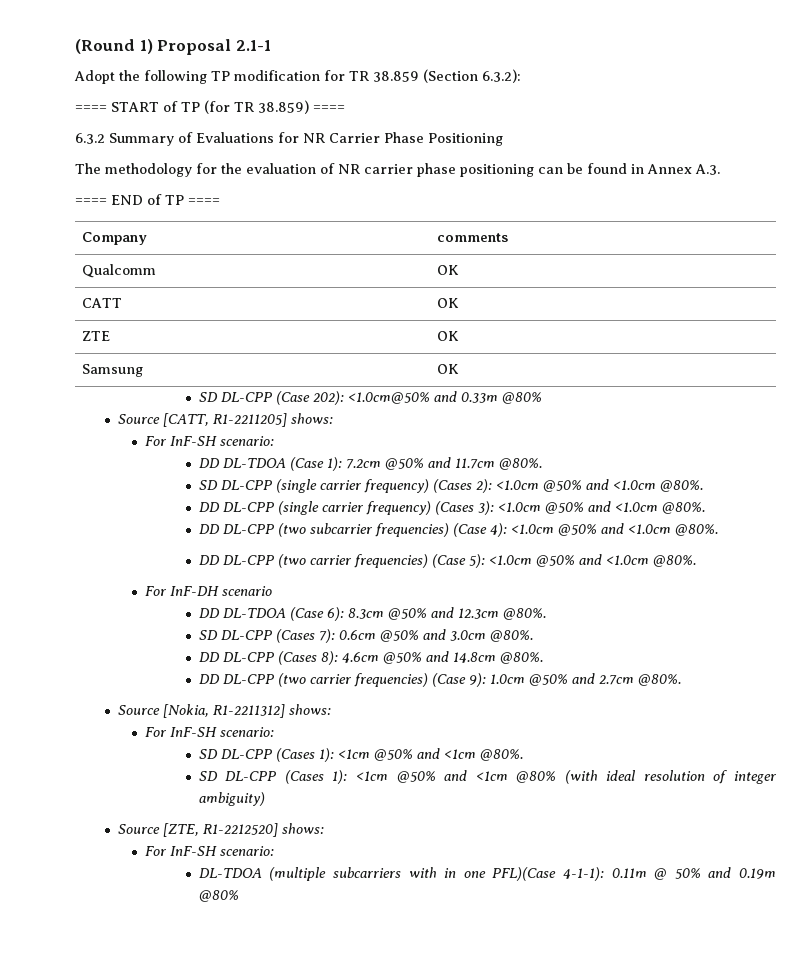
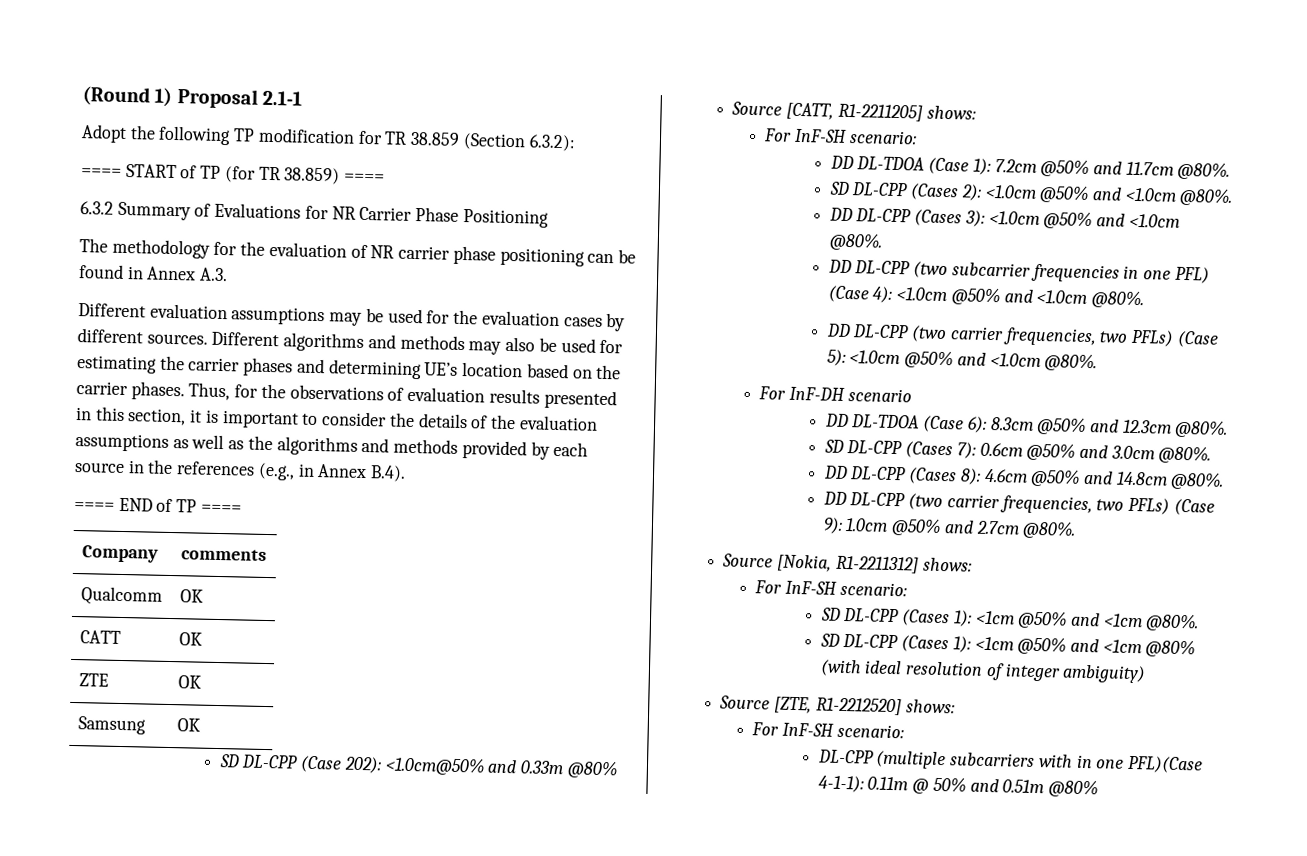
(720, 169) none -> [78,303,626,332] [77,328,624,355] [77,355,622,380] [76,381,617,410] [76,406,598,431] [75,433,589,460] [74,459,407,482] // Different evaluation assumptions may be used for the evaluation cases by different sources. Different algorithms and methods may also be used for estimating the carrier phases and determining UE’s location based on the carrier phases. Thus, for the observations of evaluation results presented in this section, it is important to consider the details of the evaluation assumptions as well as the algorithms and methods provided by each source in the references (e.g., in Annex B.4).
[275,479,429,493] (single carrier frequency) -> (909, 189) none
[277,501,431,515] (single carrier frequency) -> (912, 215) none
[374,523,449,537] frequencies) -> [1030,263,1210,284] frequencies in one PFL)
[353,554,428,568] frequencies) -> [1002,327,1175,347] frequencies, two PFLs)
[353,673,428,687] frequencies) -> [999,495,1171,515] frequencies, two PFLs)
[198,868,262,878] DL-TDOA -> [817,749,874,764] DL-CPP
[739,868,777,879] 0.19m -> [1002,779,1045,794] 0.51m

